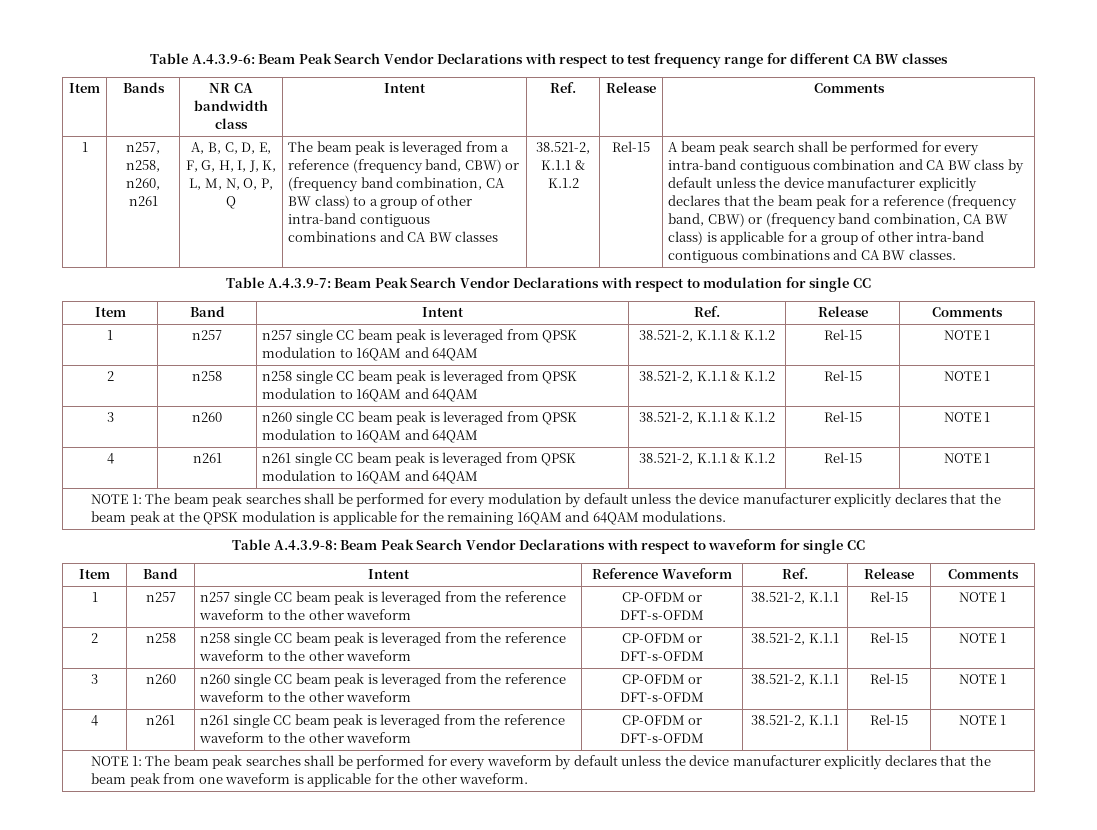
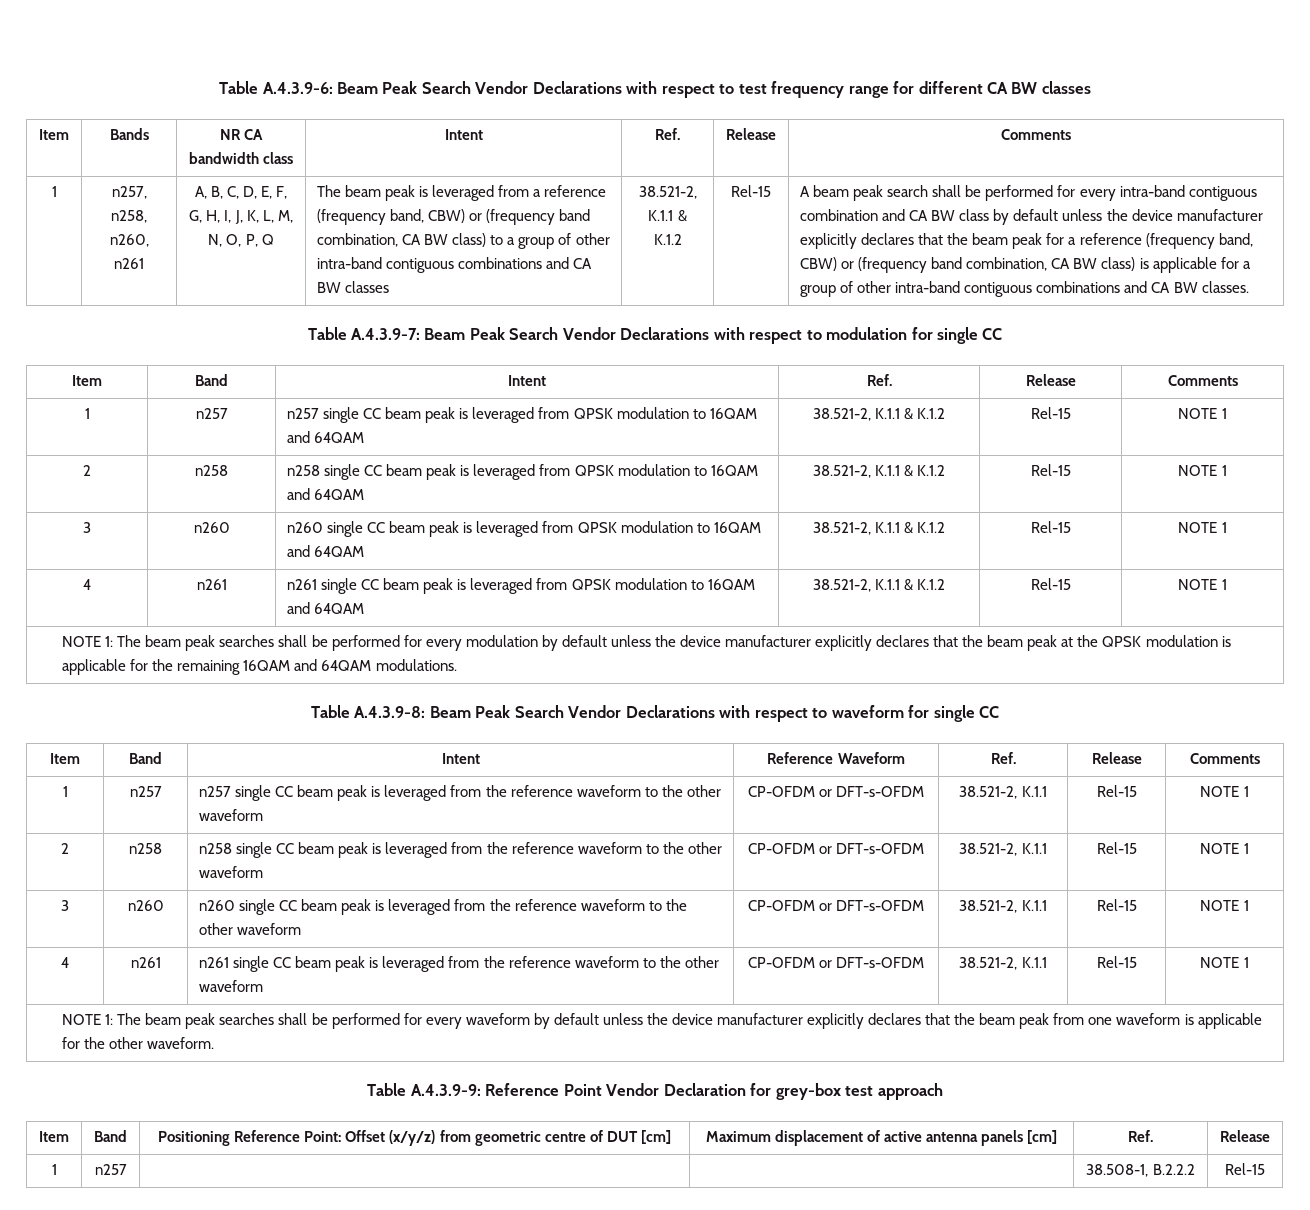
(529, 778) none -> [367,1083,943,1100] [39,1131,69,1142] [94,1130,127,1142] [158,1130,671,1146] [705,1130,1058,1146] [1128,1130,1153,1142] [1220,1130,1270,1142] [51,1164,57,1175] [94,1164,127,1175] [1086,1164,1195,1177] [1225,1163,1265,1175] // Table A.4.3.9-9: Reference Point Vendor Declaration for grey-box test approach // Item | Band | Positioning Reference Point: Offset (x/y/z) from geometric centre of DUT [cm] | Maximum displacement of active antenna panels [cm] | Ref. | Release // 1 | n257 | | | 38.508-1, B.2.2.2 | Rel-15

